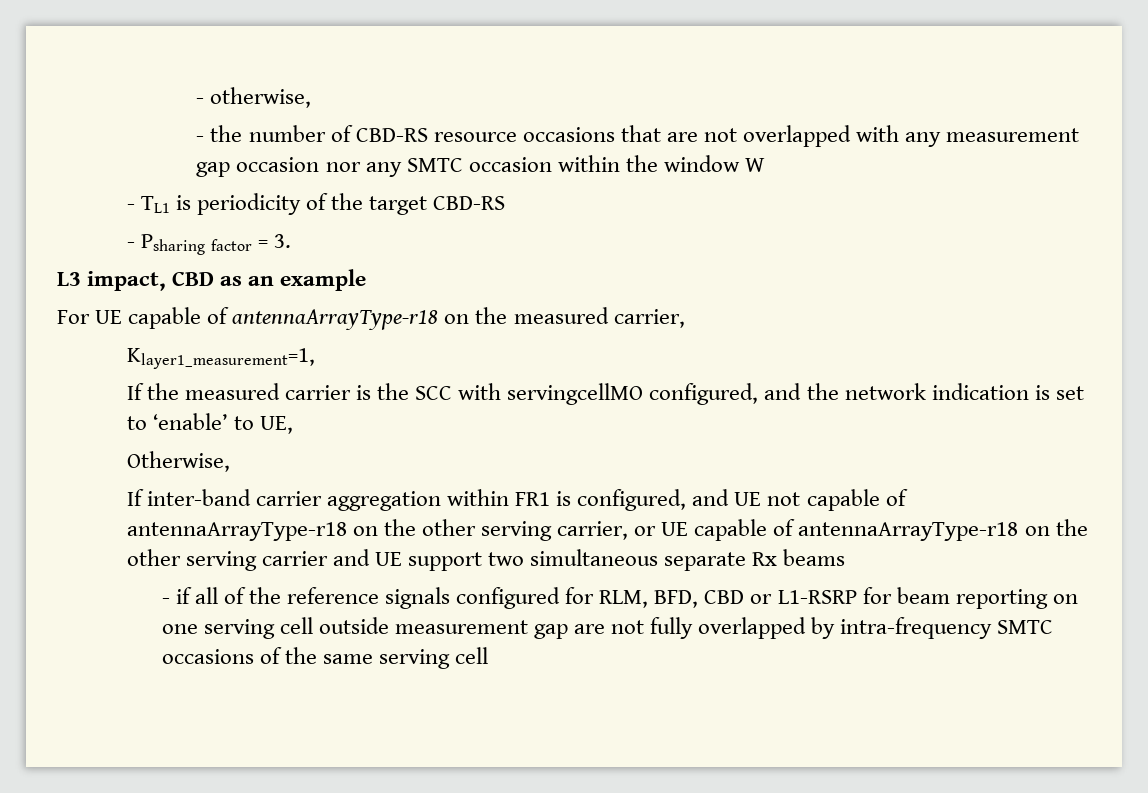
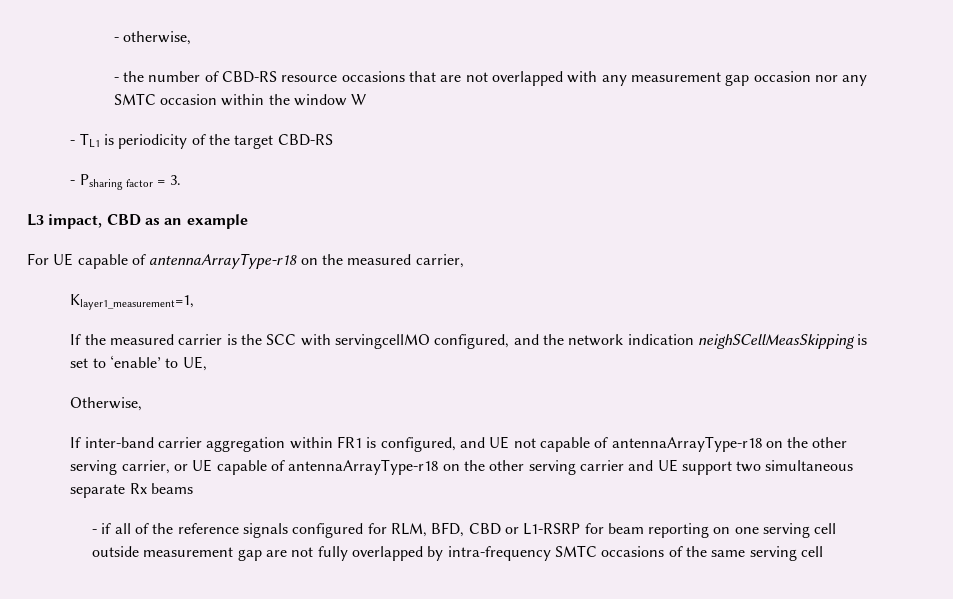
(1029, 391) none -> [697,334,855,349] neighSCellMeasSkipping

